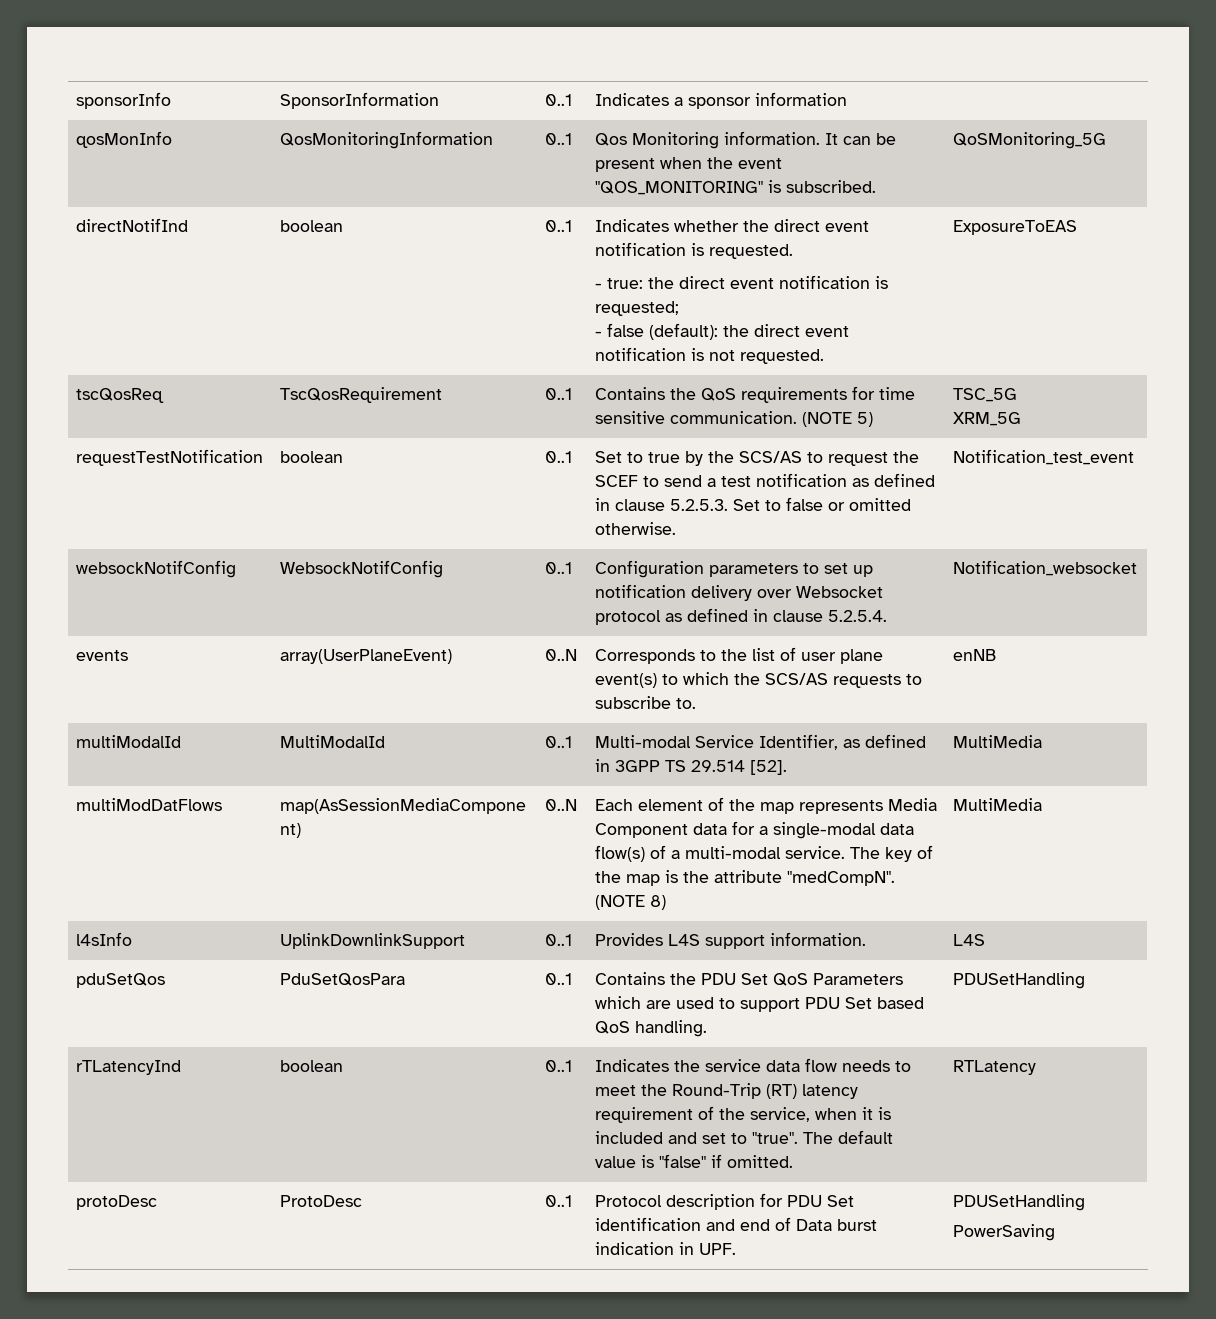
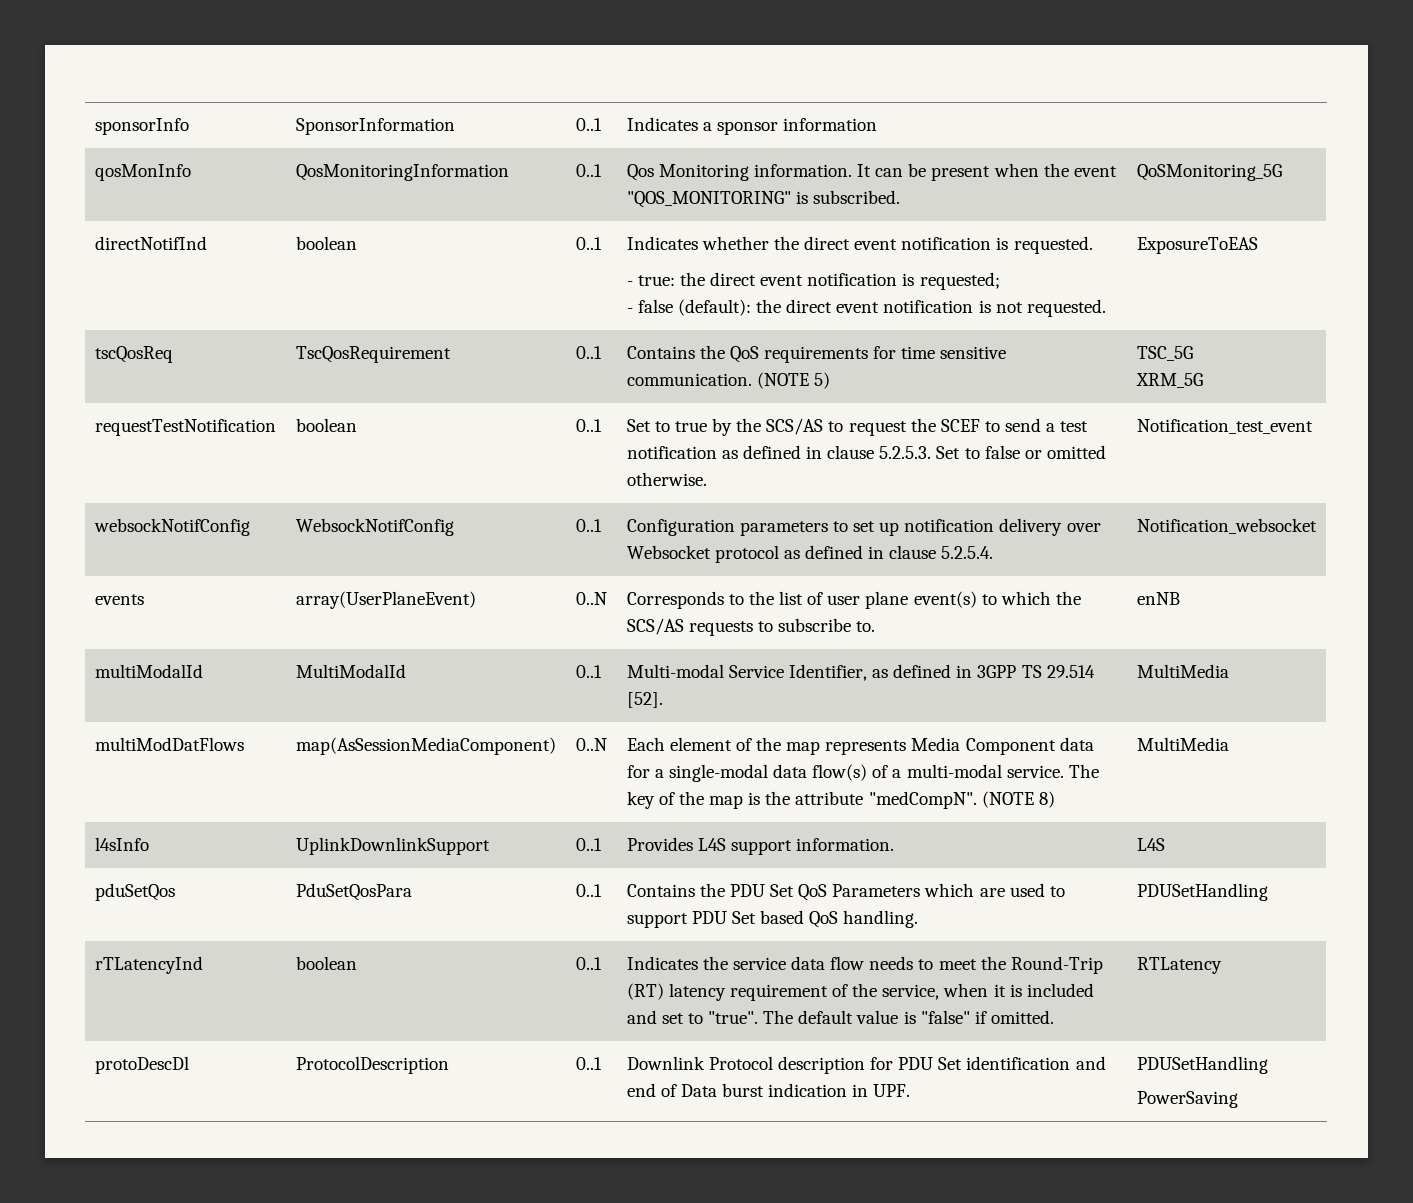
[76,1195,158,1210] [280,1195,363,1207] [545,1195,573,1207] protoDesc | ProtoDesc | 0..1 | -> [94,1056,189,1074] [295,1056,449,1074] [575,1057,602,1070] [626,1056,705,1070] protoDescDl | ProtocolDescription | 0..1 | Downlink

